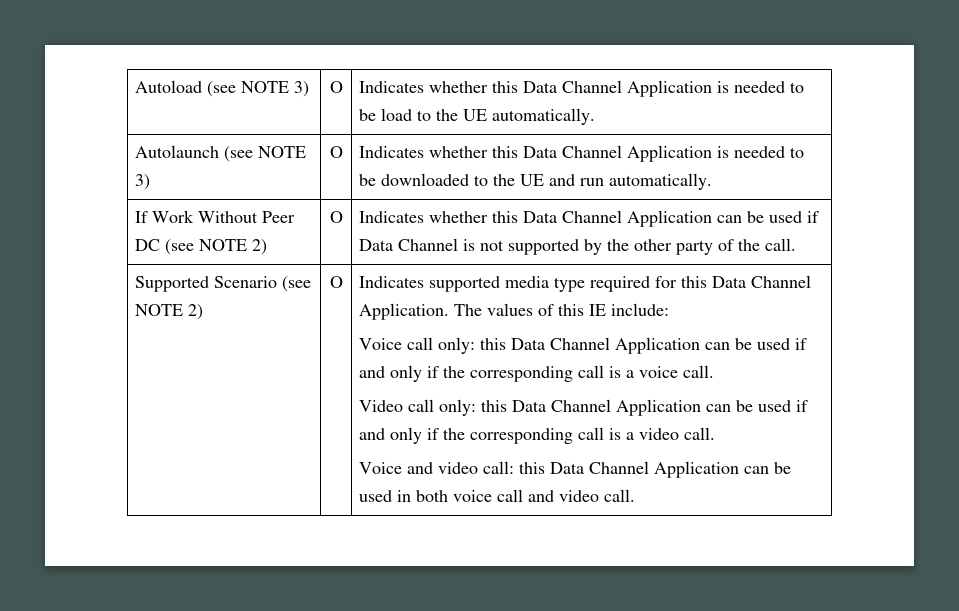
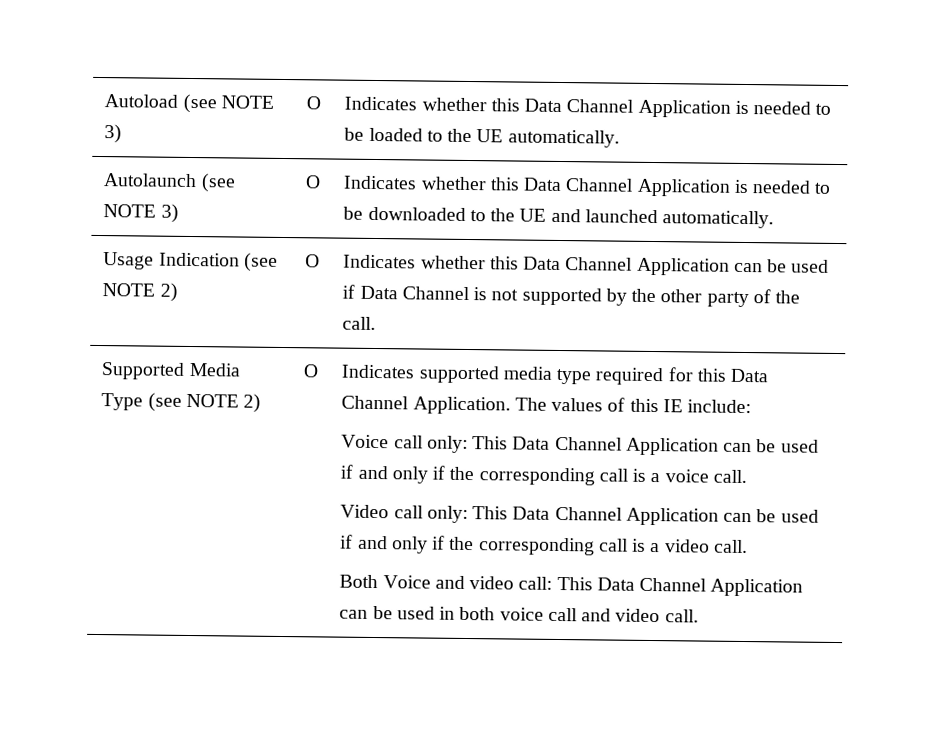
[381,108,413,121] load -> [368,127,423,142] loaded
[580,173,713,190] [135,210,296,223] [135,239,161,251] run automatically. // If Work Without Peer DC -> [584,209,775,229] [103,252,240,270] launched automatically. // Usage Indication
[214,276,278,288] Scenario -> [188,362,241,377] [101,393,144,411] Media Type
[480,338,507,350] this -> [472,436,509,450] This
[481,400,508,412] this -> [472,506,509,520] This
(716, 433) none -> [339,574,379,589] Both
[519,462,546,474] this -> [556,576,593,591] This

